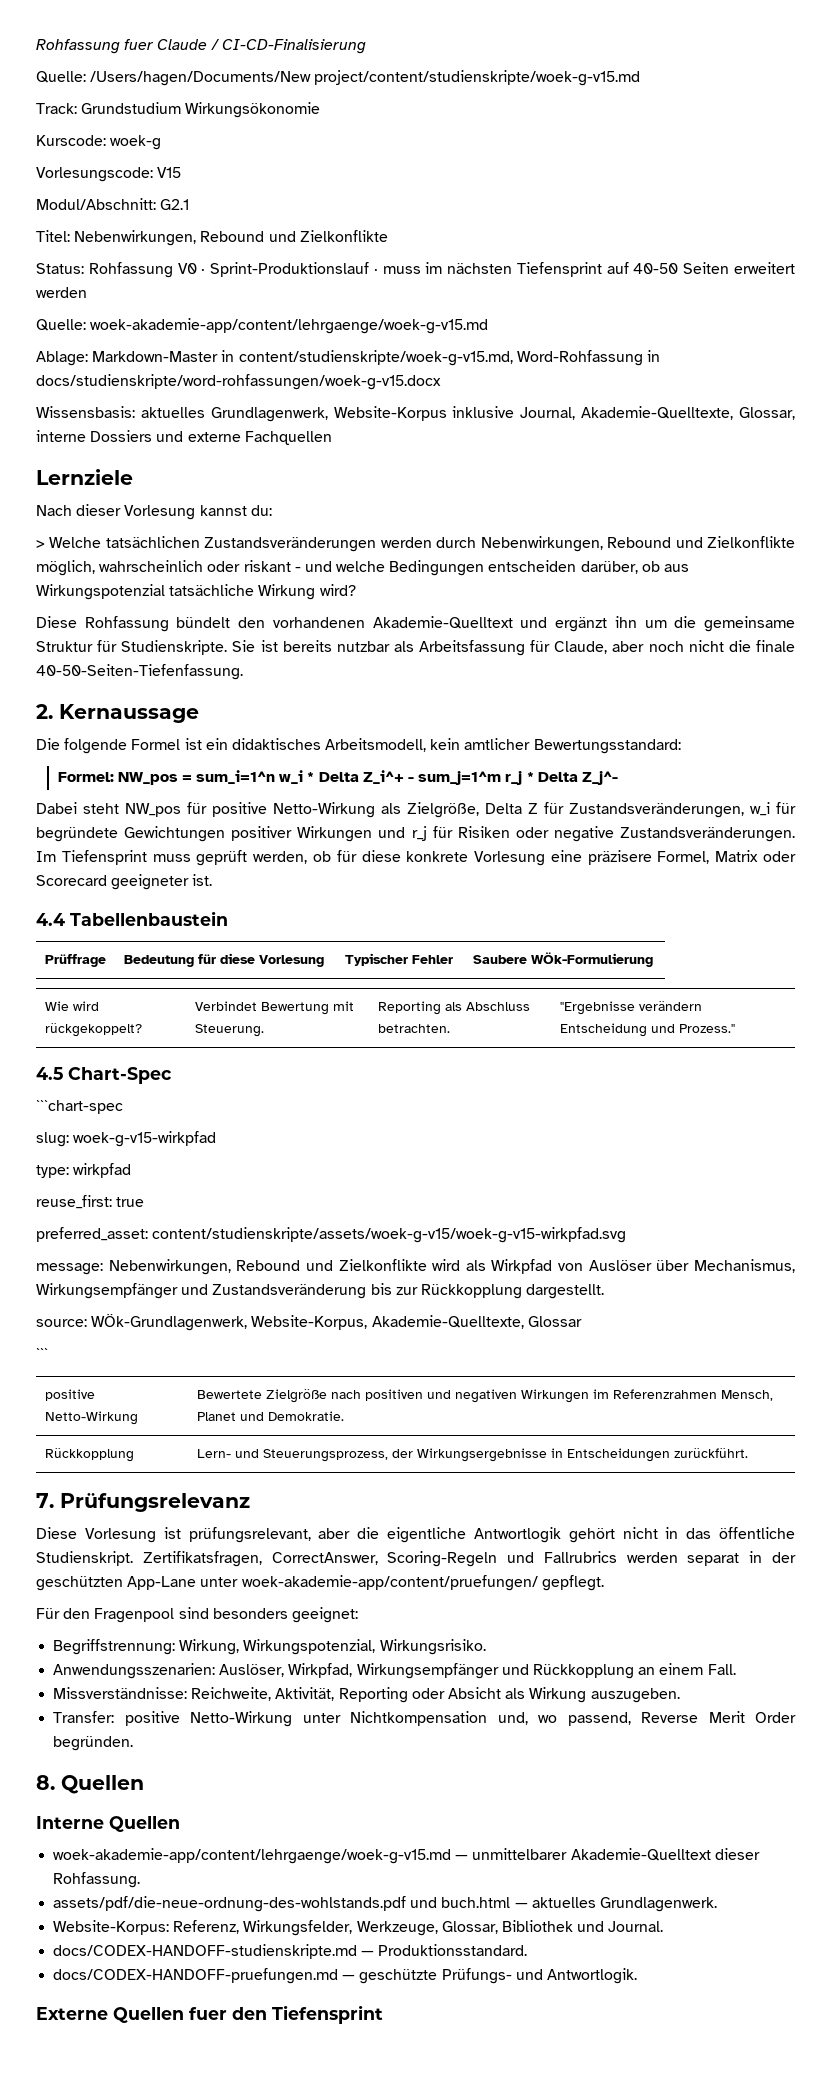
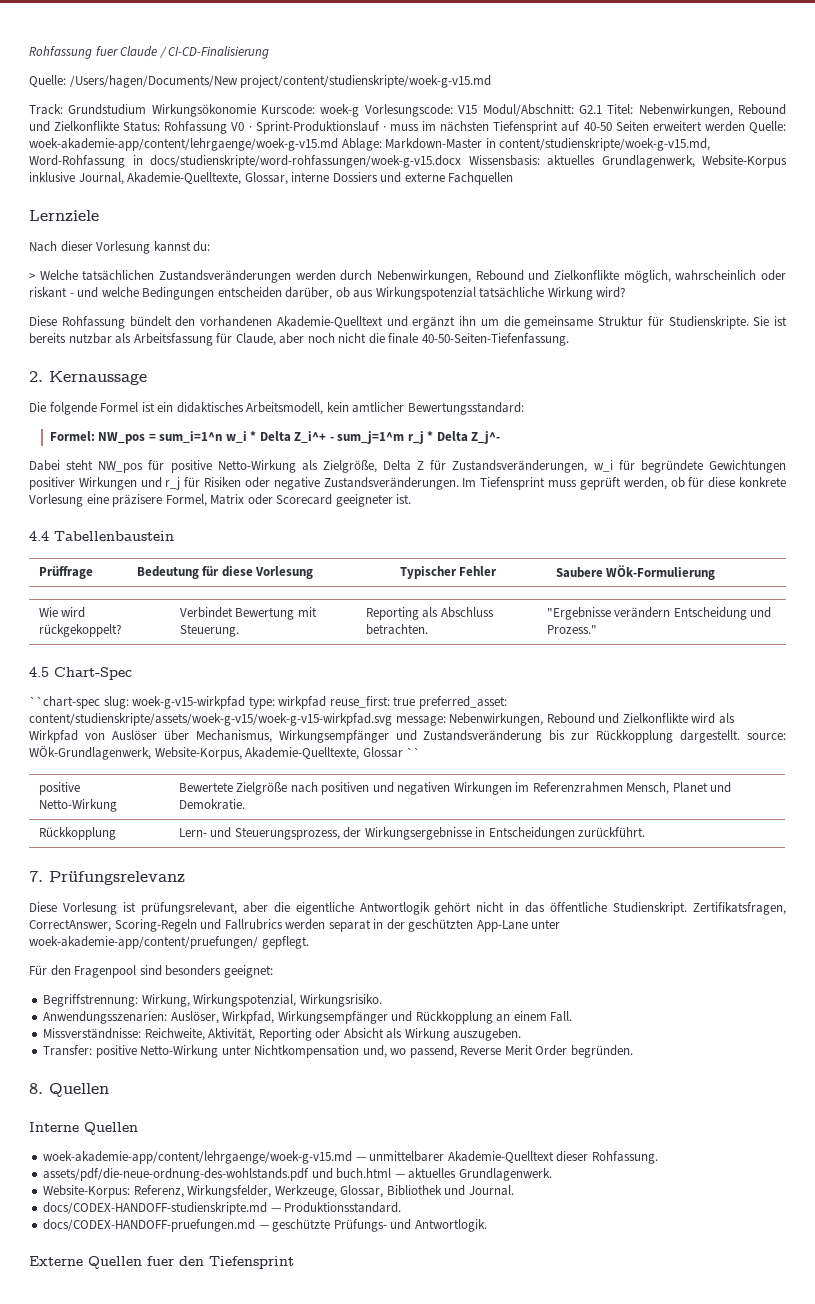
(321, 110) // -> (256, 110) none
(162, 142) // -> (360, 110) none
(182, 172) // -> (478, 109) none
(190, 204) // -> (602, 109) none
(388, 236) // -> (120, 126) none
(87, 292) // -> (745, 126) none
(489, 326) // -> (338, 144) none
(441, 382) // -> (461, 161) none
[36,1100,123,1114] ```chart-spec // -> [29,696,100,709] ``chart-spec
(217, 1139) // -> (246, 702) none
(132, 1170) // -> (327, 702) none
(145, 1202) // -> (416, 701) none
(627, 1235) // -> (392, 719) none
(605, 1291) // -> (741, 736) none
[36,1348,48,1359] // ``` -> [406,747,421,757] ``

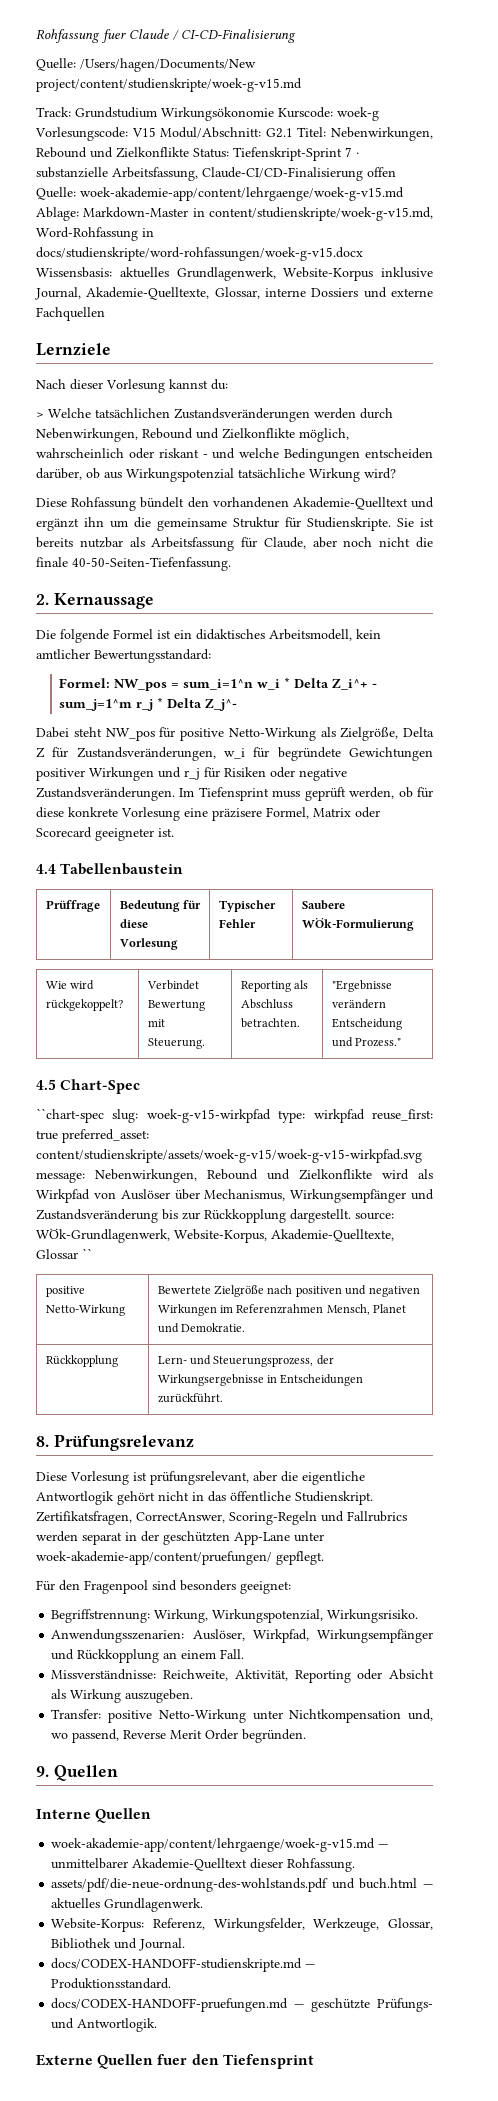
[164,121,745,134] Rohfassung V0 · Sprint-Produktionslauf · muss im nächsten Tiefensprint auf 40-50 Seiten erweitert werden -> [233,147,360,161] [36,167,396,181] Tiefenskript-Sprint 7 · substanzielle Arbeitsfassung, Claude-CI/CD-Finalisierung offen
[29,871,43,882] 7. -> [36,1436,49,1447] 8.
[29,1083,43,1094] 8. -> [36,1766,49,1777] 9.

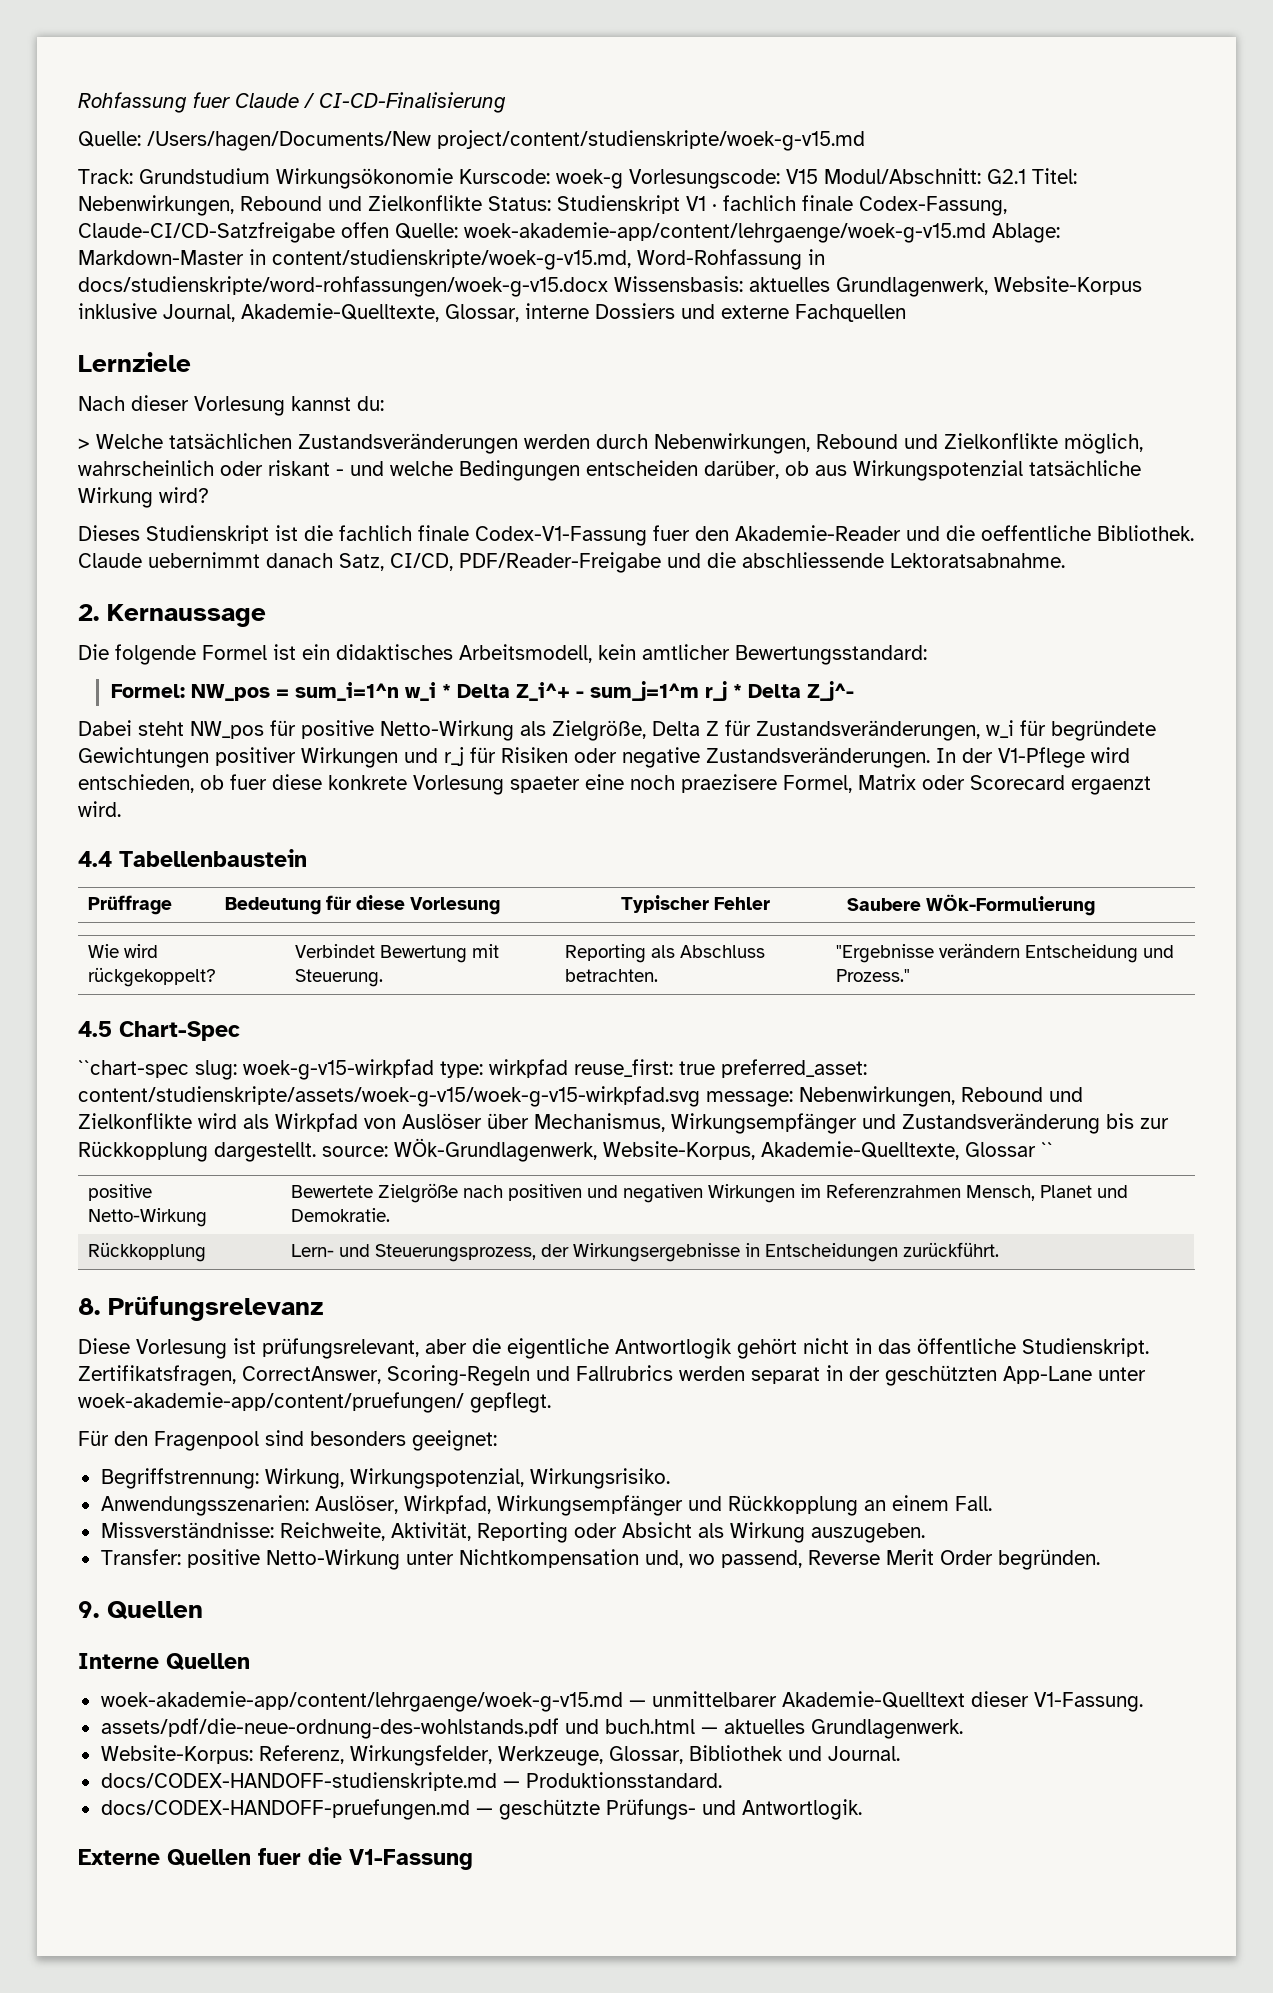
[233,147,360,161] [36,167,363,181] Tiefenskript-Sprint 7 · substanzielle Arbeitsfassung, Claude-CI/CD-Finalisierung -> [557,195,1007,216] [78,222,335,243] Studienskript V1 · fachlich finale Codex-Fassung, Claude-CI/CD-Satzfreigabe
[36,497,434,511] [36,517,434,531] [36,537,433,551] [36,557,231,571] Diese Rohfassung bündelt den vorhandenen Akademie-Quelltext und ergänzt ihn um die gemeinsame Struktur für Studienskripte. Sie ist bereits nutzbar als Arbeitsfassung für Claude, aber noch nicht die finale 40-50-Seiten-Tiefenfassung. -> [78,525,1194,546] [78,552,1065,573] Dieses Studienskript ist die fachlich finale Codex-V1-Fassung fuer den Akademie-Reader und die oeffentliche Bibliothek. Claude uebernimmt danach Satz, CI/CD, PDF/Reader-Freigabe und die abschliessende Lektoratsabnahme.
[179,787,433,801] [36,807,262,821] Im Tiefensprint muss geprüft werden, ob für diese konkrete Vorlesung eine präzisere -> [936,747,1130,768] [78,774,777,795] In der V1-Pflege wird entschieden, ob fuer diese konkrete Vorlesung spaeter eine noch praezisere
[95,828,174,841] geeigneter ist. -> [1071,776,1151,795] [78,801,121,817] ergaenzt wird.
[287,1858,356,1872] Rohfassung. -> [1033,1692,1143,1712] V1-Fassung.
[191,2054,314,2069] den Tiefensprint -> [308,1847,473,1870] die V1-Fassung

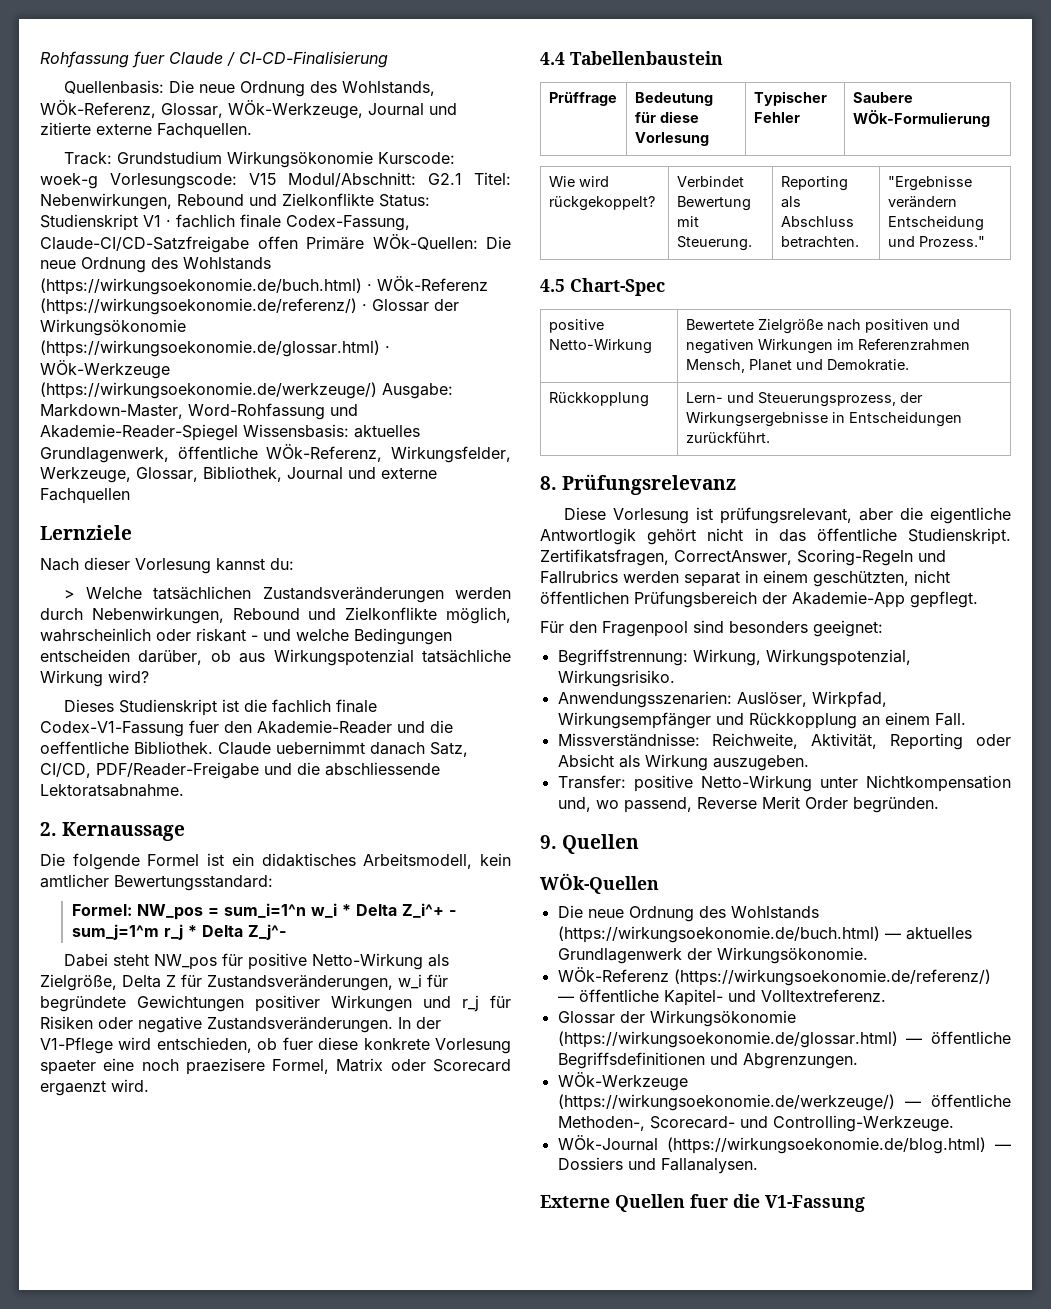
[78,130,865,151] Quelle: /Users/hagen/Documents/New project/content/studienskripte/woek-g-v15.md -> [63,80,435,97] [40,100,457,119] [40,122,252,139] Quellenbasis: Die neue Ordnung des Wohlstands, WÖk-Referenz, Glossar, WÖk-Werkzeuge, Journal und zitierte externe Fachquellen.
[395,222,1060,243] [78,249,825,270] [78,276,1142,297] [78,303,675,322] Quelle: woek-akademie-app/content/lehrgaenge/woek-g-v15.md Ablage: Markdown-Master in content/studienskripte/woek-g-v15.md, Word-Rohfassung in docs/studienskripte/word-rohfassungen/woek-g-v15.docx Wissensbasis: aktuelles Grundlagenwerk, Website-Korpus inklusive Journal, Akademie-Quelltexte, Glossar, interne Dossiers -> [306,234,511,250] [40,257,271,273] [40,276,488,295] [40,298,459,315] [40,319,186,336] [40,340,390,357] [40,360,170,379] [40,382,453,399] [40,403,358,420] [40,424,420,441] [40,444,511,463] [40,466,343,483] Primäre WÖk-Quellen: Die neue Ordnung des Wohlstands (https://wirkungsoekonomie.de/buch.html) · WÖk-Referenz (https://wirkungsoekonomie.de/referenz/) · Glossar der Wirkungsökonomie (https://wirkungsoekonomie.de/glossar.html) · WÖk-Werkzeuge (https://wirkungsoekonomie.de/werkzeuge/) Ausgabe: Markdown-Master, Word-Rohfassung und Akademie-Reader-Spiegel Wissensbasis: aktuelles Grundlagenwerk, öffentliche WÖk-Referenz, Wirkungsfelder, Werkzeuge, Glossar, Bibliothek, Journal
[78,1059,867,1080] [78,1086,1083,1107] [78,1113,1169,1134] [78,1138,1053,1162] // ``chart-spec slug: woek-g-v15-wirkpfad type: wirkpfad reuse_first: true preferred_asset: content/studienskripte/assets/woek-g-v15/woek-g-v15-wirkpfad.svg message: Nebenwirkungen, Rebound und Zielkonflikte wird als Wirkpfad von Auslöser über Mechanismus, Wirkungsempfänger und Zustandsveränderung bis zur Rückkopplung dargestellt. source: WÖk-Grundlagenwerk, Website-Korpus, Akademie-Quelltexte, Glossar `` -> (665, 287) none
[849,1365,1146,1386] [78,1392,464,1413] der geschützten App-Lane unter woek-akademie-app/content/pruefungen/ -> [763,570,950,587] [540,591,905,608] einem geschützten, nicht öffentlichen Prüfungsbereich der Akademie-App
[78,1653,250,1671] [100,1691,1143,1712] [100,1718,963,1739] [100,1745,900,1766] [100,1772,722,1791] [100,1799,862,1820] Interne Quellen // woek-akademie-app/content/lehrgaenge/woek-g-v15.md — unmittelbarer Akademie-Quelltext dieser V1-Fassung. // assets/pdf/die-neue-ordnung-des-wohlstands.pdf und buch.html — aktuelles Grundlagenwerk. // Website-Korpus: Referenz, Wirkungsfelder, Werkzeuge, Glossar, Bibliothek und Journal. // docs/CODEX-HANDOFF-studienskripte.md — Produktionsstandard. // docs/CODEX-HANDOFF-pruefungen.md — geschützte Prüfungs- und Antwortlogik. -> [540,873,659,894] [557,905,819,922] [557,926,972,943] [557,947,868,964] [557,967,991,986] [557,989,886,1006] [557,1010,796,1027] [557,1031,1011,1048] [557,1052,858,1069] [557,1072,688,1091] [557,1094,1011,1111] [557,1115,954,1132] [557,1135,1011,1154] [557,1157,758,1174] WÖk-Quellen // Die neue Ordnung des Wohlstands (https://wirkungsoekonomie.de/buch.html) — aktuelles Grundlagenwerk der Wirkungsökonomie. // WÖk-Referenz (https://wirkungsoekonomie.de/referenz/) — öffentliche Kapitel- und Volltextreferenz. // Glossar der Wirkungsökonomie (https://wirkungsoekonomie.de/glossar.html) — öffentliche Begriffsdefinitionen und Abgrenzungen. // WÖk-Werkzeuge (https://wirkungsoekonomie.de/werkzeuge/) — öffentliche Methoden-, Scorecard- und Controlling-Werkzeuge. // WÖk-Journal (https://wirkungsoekonomie.de/blog.html) — Dossiers und Fallanalysen.

